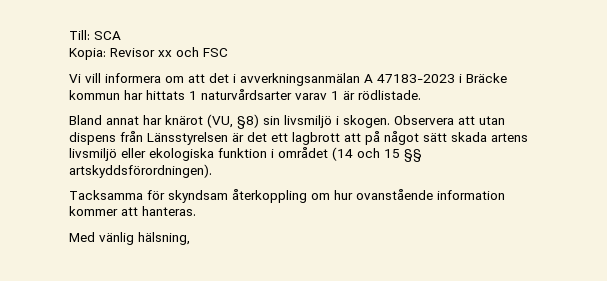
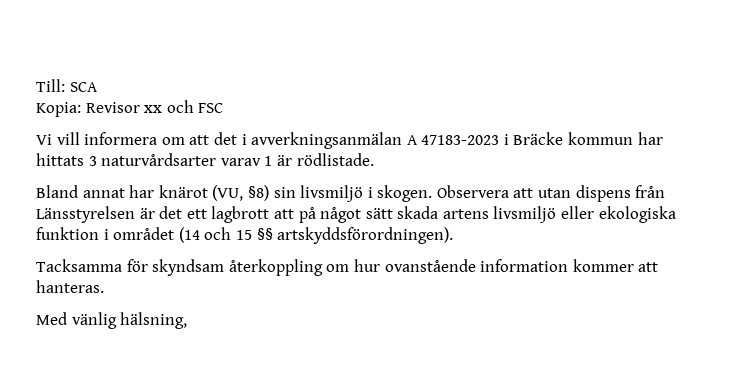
[189,91,197,100] 1 -> [88,156,97,166] 3

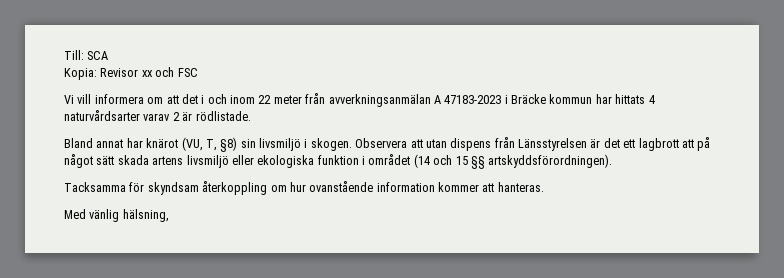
(247, 139) none -> [207,93,326,104] och inom 22 meter från
[88,156,97,166] 3 -> [648,95,655,104] 4
[264,156,273,166] 1 -> [172,112,180,121] 2
(244, 193) none -> [205,139,217,151] T,

